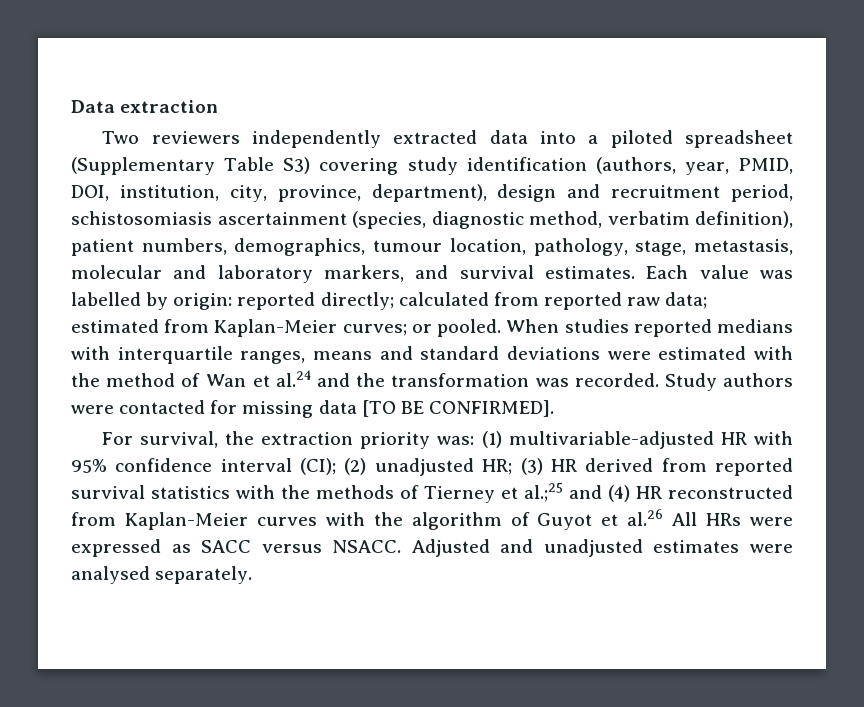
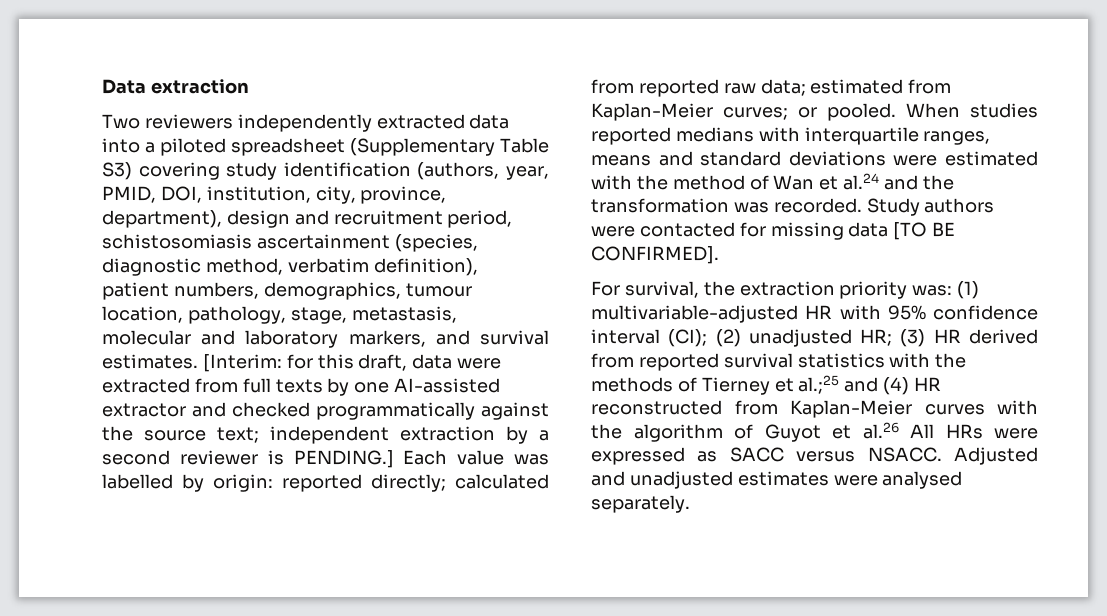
(635, 272) none -> [202,354,502,372] [102,378,501,396] [102,402,549,420] [102,426,549,444] [102,450,394,468] [Interim: for this draft, data were extracted from full texts by one AI-assisted extractor and checked programmatically against the source text; independent extraction by a second reviewer is PENDING.]

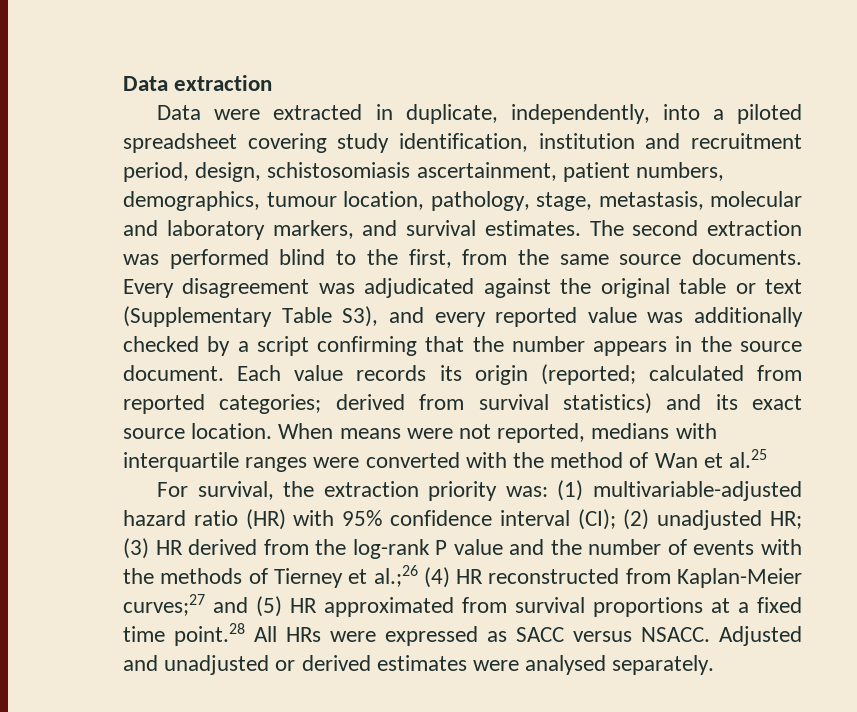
[102,114,510,132] [102,138,549,156] [102,162,549,180] [102,186,447,204] [102,210,513,228] [102,234,478,252] [102,258,478,276] Two reviewers independently extracted data into a piloted spreadsheet (Supplementary Table S3) covering study identification (authors, year, PMID, DOI, institution, city, province, department), design and recruitment period, schistosomiasis ascertainment (species, diagnostic method, verbatim definition), -> [157,104,802,124] [123,133,802,153] [123,162,557,182] Data were extracted in duplicate, independently, into a piloted spreadsheet covering study identification, institution and recruitment period, design, schistosomiasis ascertainment,
[202,354,502,372] [102,378,501,396] [102,402,549,420] [102,426,549,444] [102,450,549,468] [102,474,549,492] [591,79,952,97] [591,103,1038,121] [591,127,991,145] [591,151,1038,166] [Interim: for this draft, data were extracted from full texts by one AI-assisted extractor and checked programmatically against the source text; independent extraction by a second reviewer is PENDING.] Each value was labelled by origin: reported directly; calculated from reported raw data; estimated from Kaplan-Meier curves; or pooled. When studies reported medians with interquartile ranges, means and standard deviations were estimated -> [589,220,802,236] [123,249,802,269] [123,278,803,298] [123,306,803,327] [123,336,802,356] [123,364,802,385] [123,393,802,414] [123,423,717,443] [123,452,460,472] The second extraction was performed blind to the first, from the same source documents. Every disagreement was adjudicated against the original table or text (Supplementary Table S3), and every reported value was additionally checked by a script confirming that the number appears in the source document. Each value records its origin (reported; calculated from reported categories; derived from survival statistics) and its exact source location. When means were not reported, medians with interquartile ranges were converted
[843,173,954,190] [591,198,995,216] [591,222,956,240] [591,246,719,264] al.24 and the transformation was recorded. Study authors were contacted for missing data [TO BE CONFIRMED]. -> [729,449,768,468] al.25
[805,305,833,319] HR -> [123,509,286,530] hazard ratio (HR)
[638,353,885,371] reported survival statistics -> [315,539,755,559] the log-rank P value and the number of events
[798,375,879,394] al.;25 and -> [373,565,418,587] al.;26
[924,400,1038,415] [591,422,899,442] curves with the algorithm of Guyot et al.26 -> [123,594,802,617] [123,623,245,646] curves;27 and (5) HR approximated from survival proportions at a fixed time point.28
(733, 480) none -> [275,655,371,671] or derived

